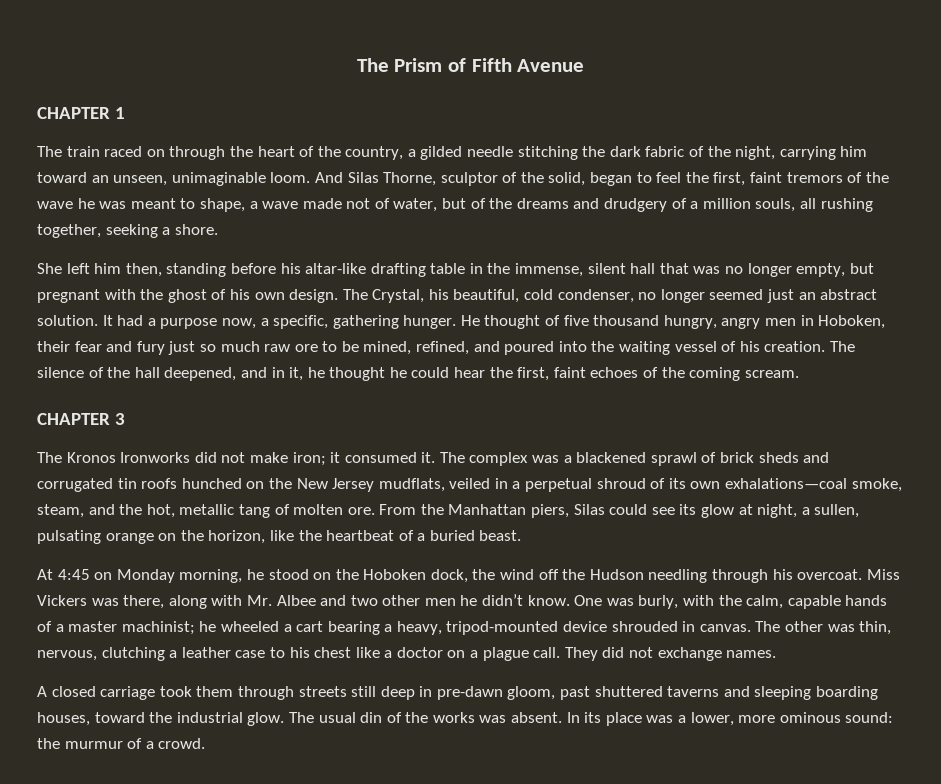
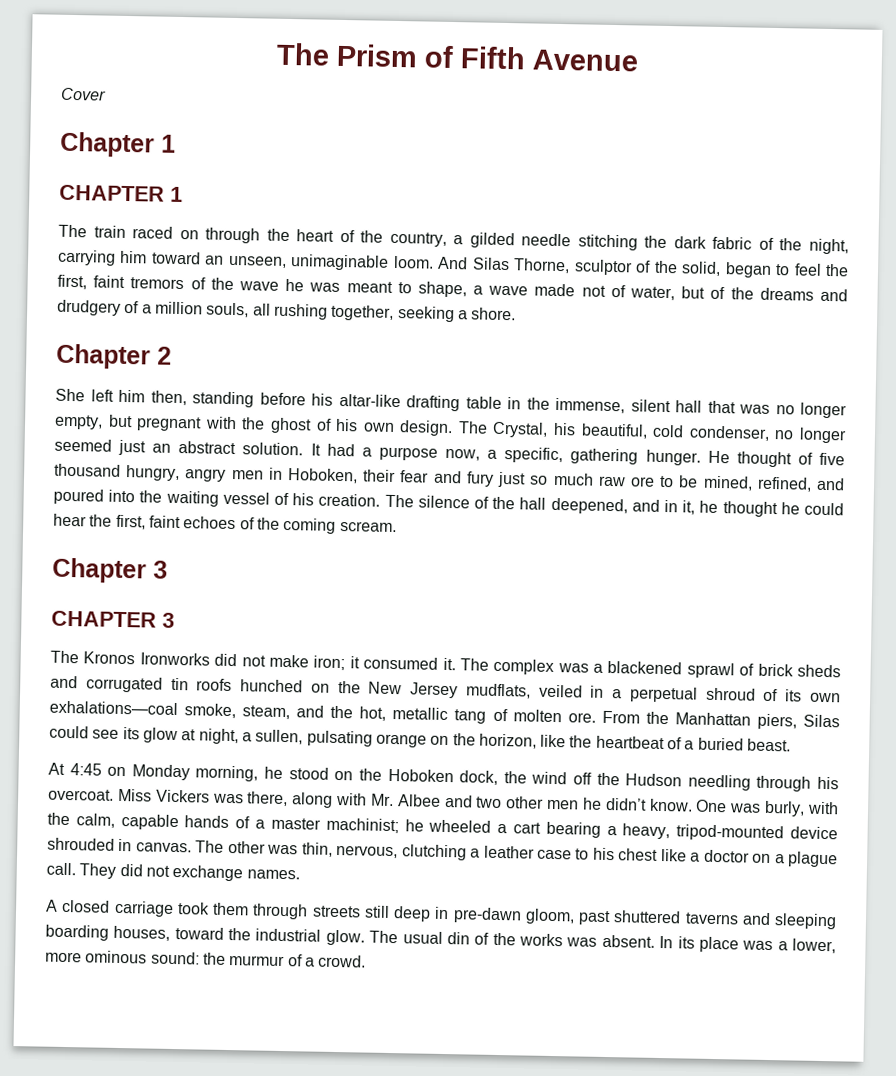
(585, 65) none -> [61,87,106,101] [60,131,176,158] // Cover // Chapter 1
(218, 229) none -> [56,343,172,370] // Chapter 2
(799, 374) none -> [52,557,168,584] // Chapter 3

